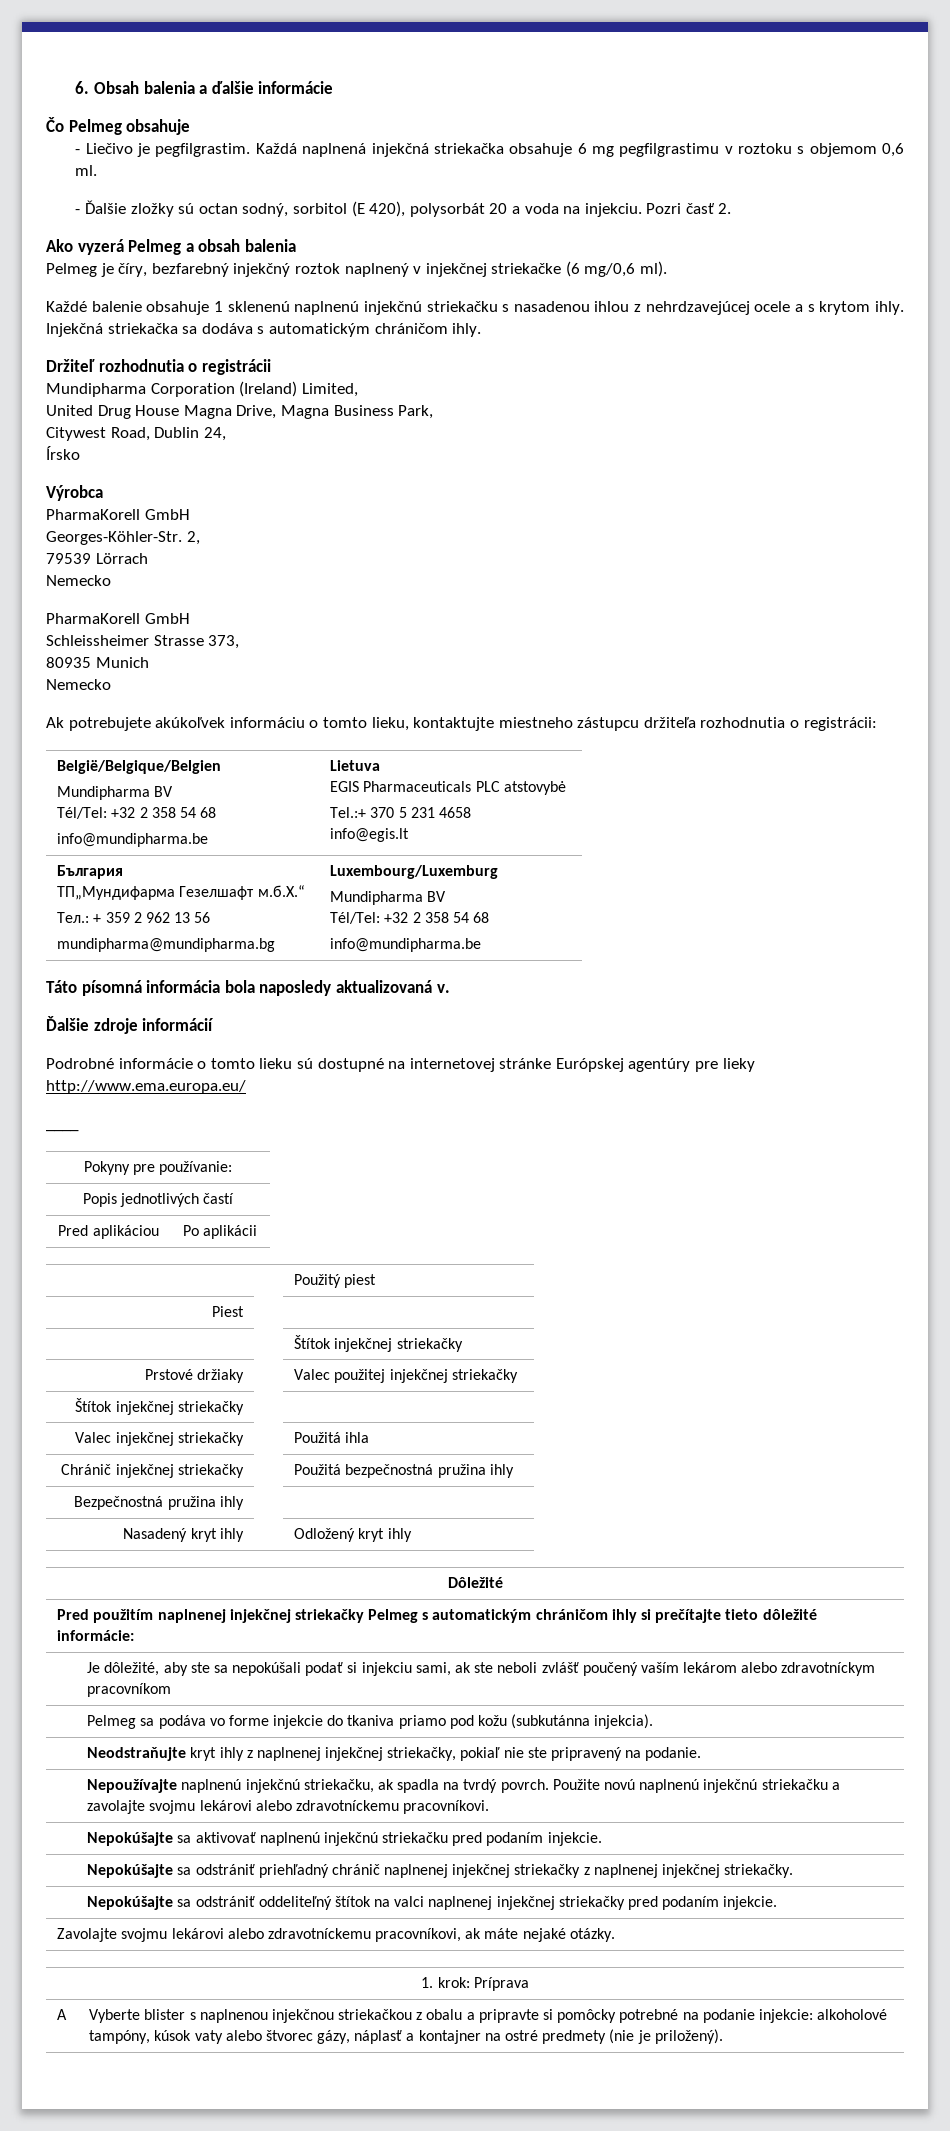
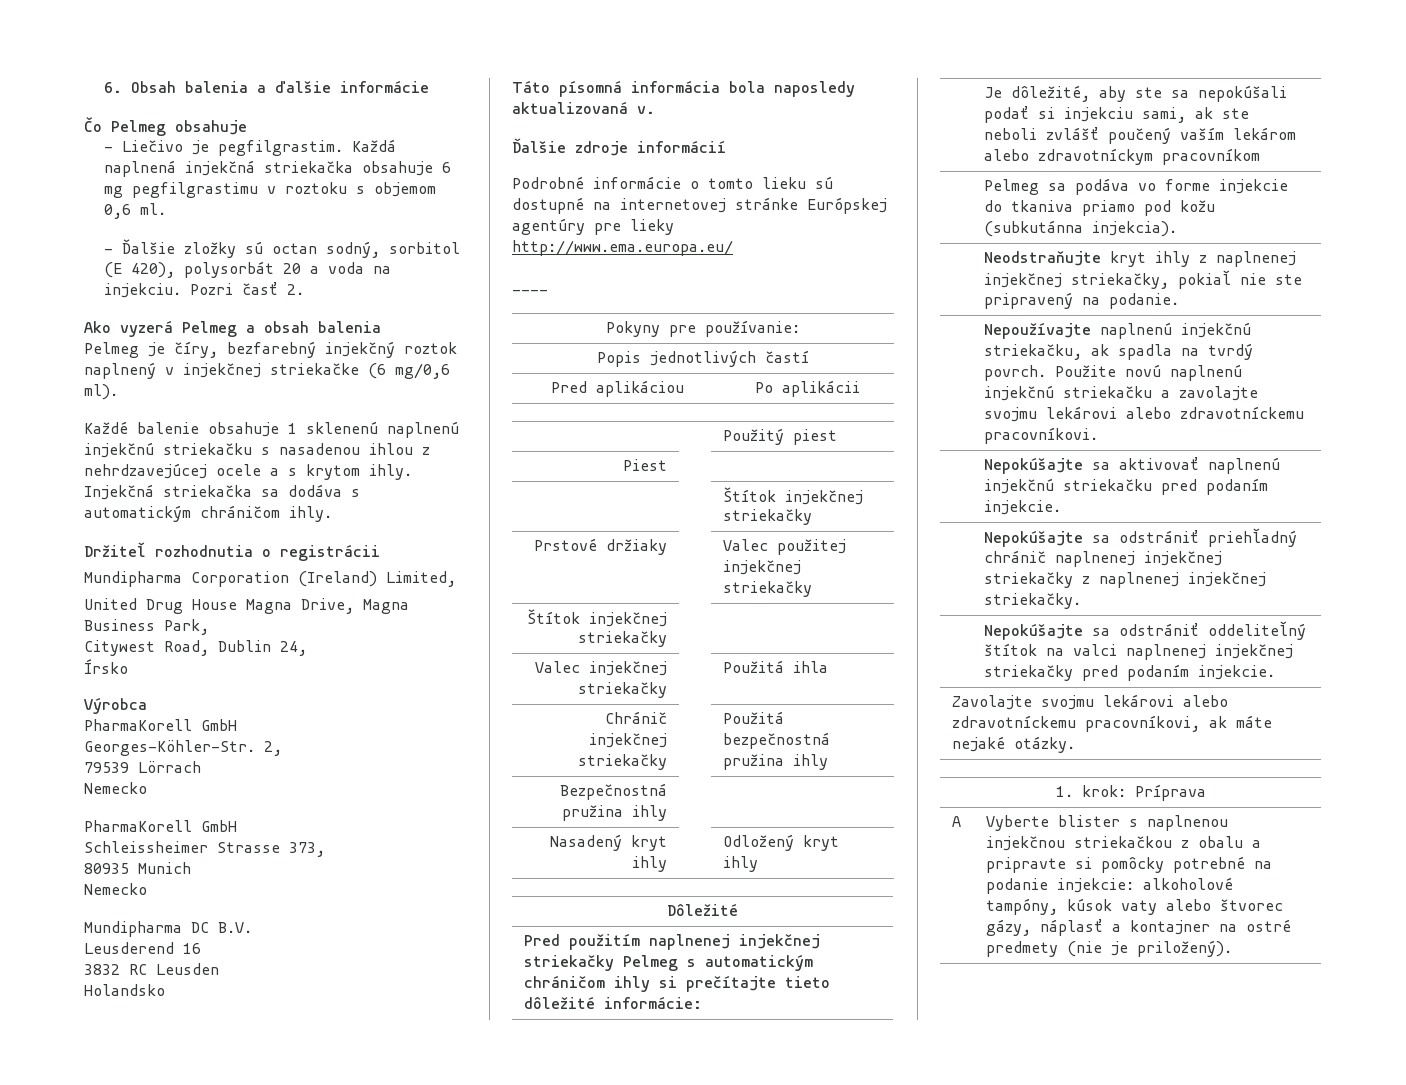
[46,717,877,731] [57,760,222,774] [57,786,174,800] [57,807,217,819] [57,833,209,847] [330,760,381,771] [330,781,566,795] [330,807,471,818] [330,828,410,842] [57,865,124,879] [57,885,305,900] [57,912,211,923] [57,938,276,952] [330,865,499,879] [330,891,447,905] [330,912,490,924] [330,938,482,952] Ak potrebujete akúkoľvek informáciu o tomto lieku, kontaktujte miestneho zástupcu držiteľa rozhodnutia o registrácii: // België/Belgique/Belgien // Mundipharma BV // Tél/Tel: +32 2 358 54 68 // info@mundipharma.be | Lietuva // EGIS Pharmaceuticals PLC atstovybė // Tel.:+ 370 5 231 4658 // info@egis.lt // България // ТП„Мундифарма Гезелшафт м.б.Х.“ // Teл.: + 359 2 962 13 56 // mundipharma@mundipharma.bg | Luxembourg/Luxemburg // Mundipharma BV // Tél/Tel: +32 2 358 54 68 // info@mundipharma.be -> [84,921,252,937] [84,942,201,954] [84,963,219,975] [84,984,165,996] Mundipharma DC B.V. // Leusderend 16 // 3832 RC Leusden // Holandsko

